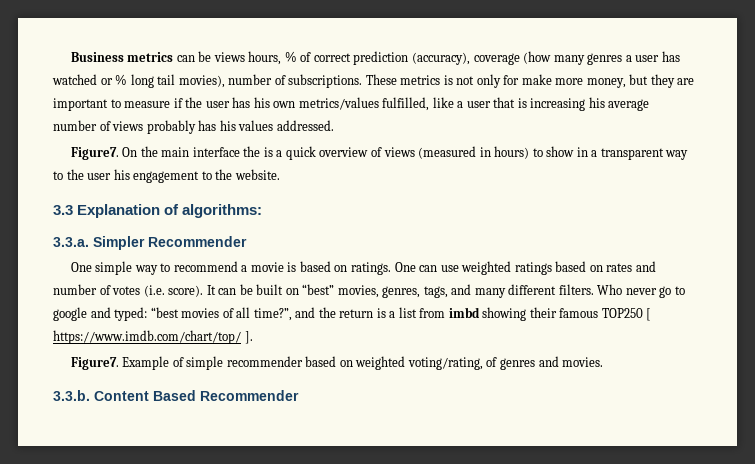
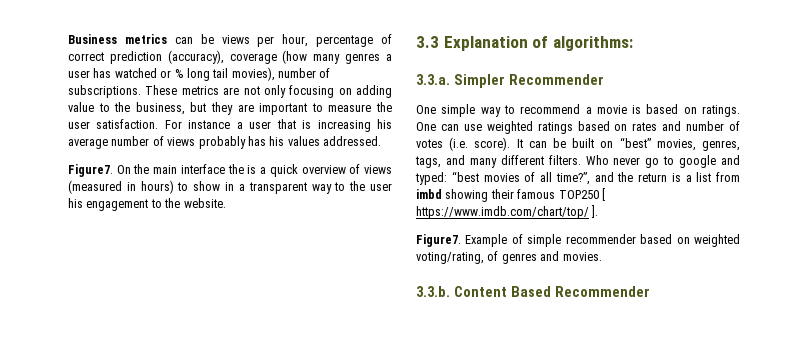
[248,51,297,65] hours, % -> [257,34,374,47] per hour, percentage
[443,75,453,85] is -> [223,87,240,95] are
[503,74,626,88] for make more money, -> [289,85,392,98] [68,102,185,115] focusing on adding value to the business,
[173,97,454,111] if the user has his own metrics/values fulfilled, like -> [376,102,392,112] [68,119,231,129] the user satisfaction. For instance

